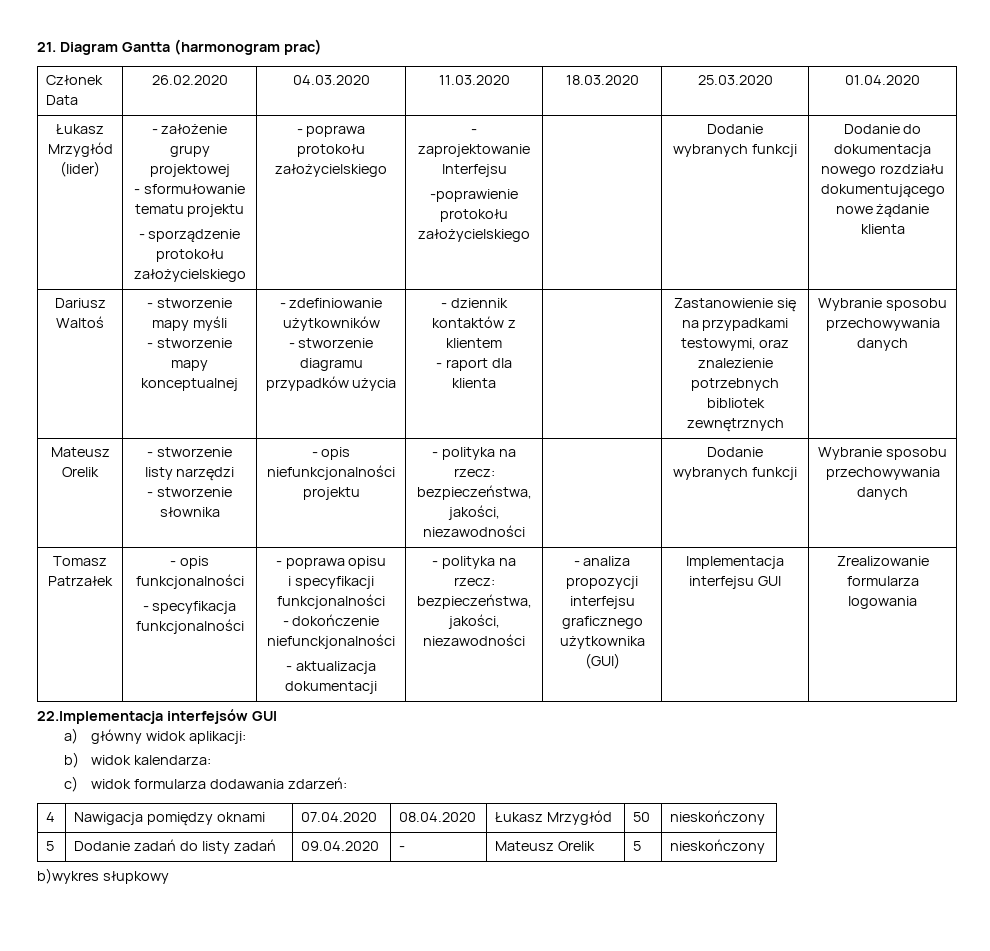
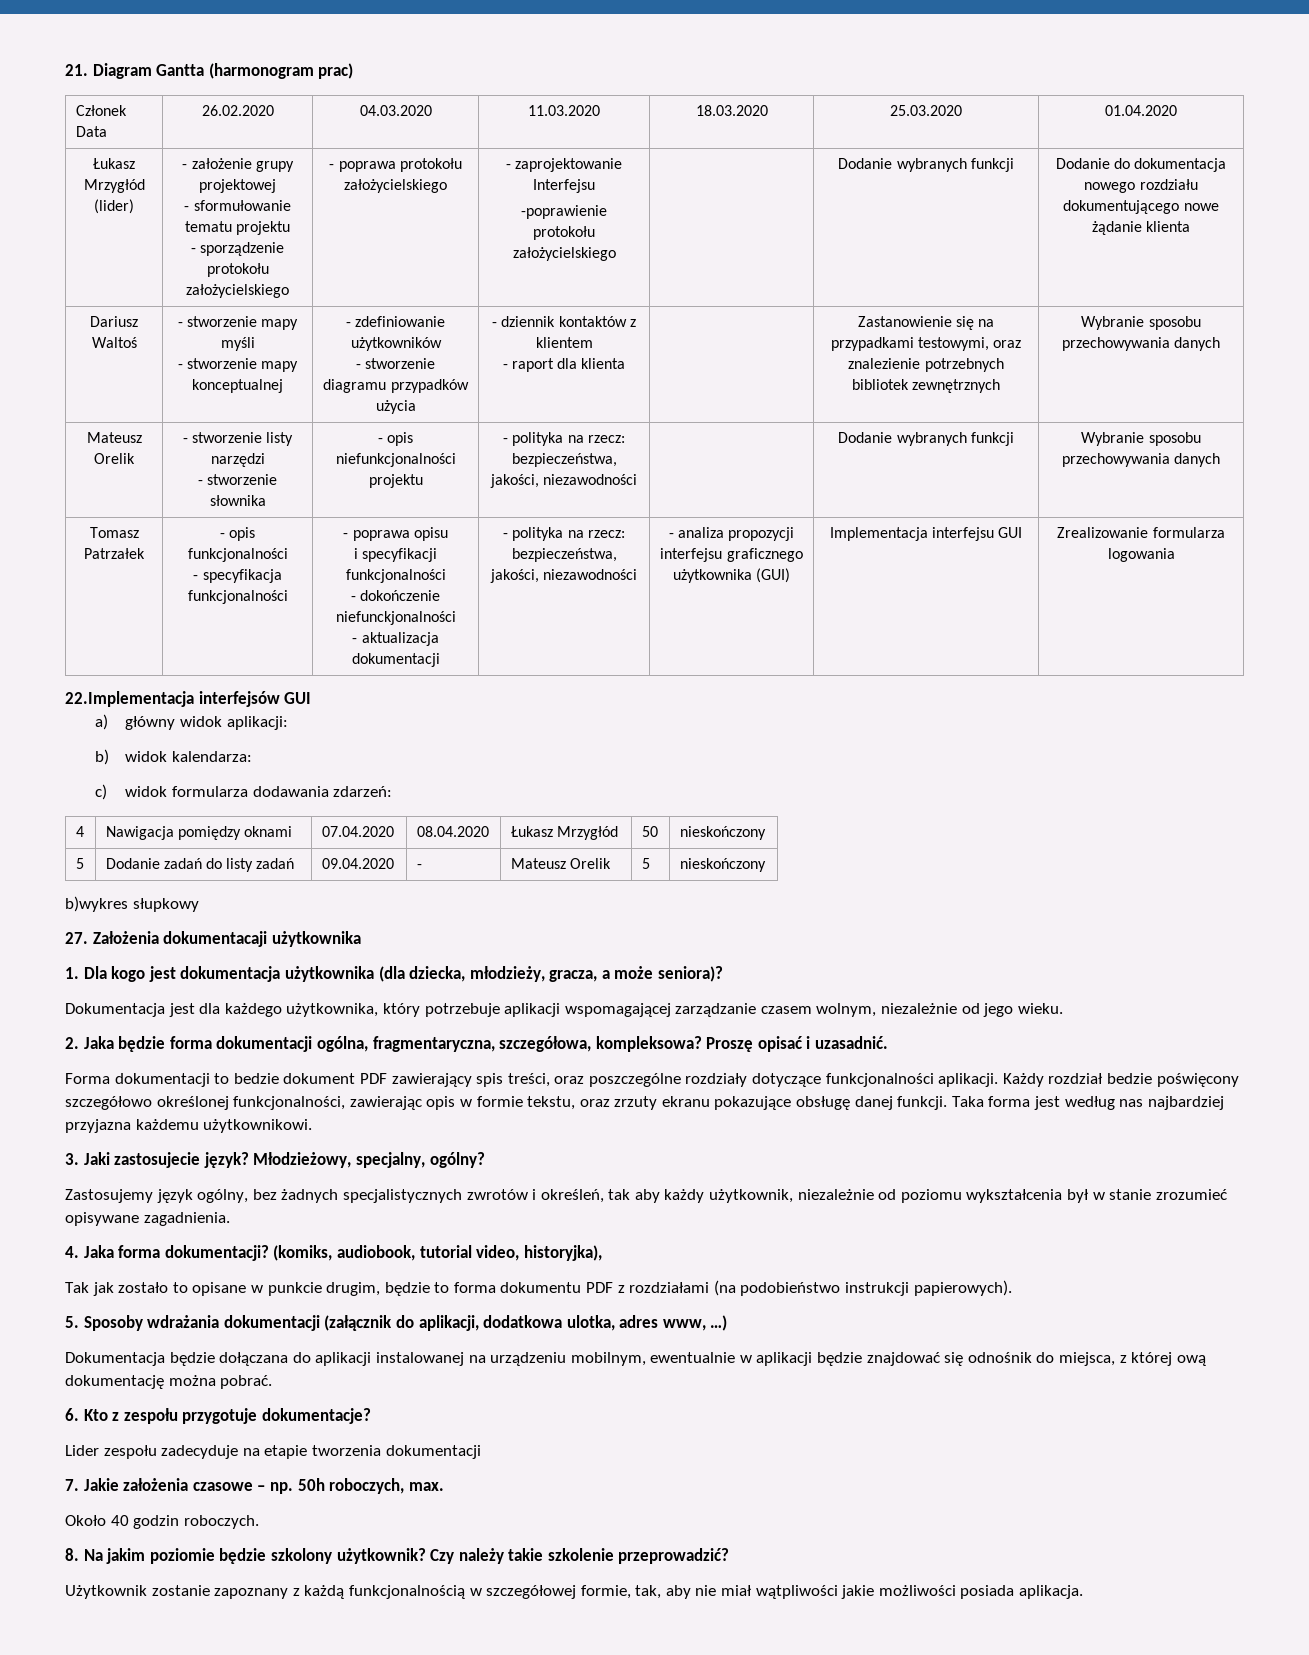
(169, 877) none -> [65,931,361,947] [65,966,724,982] [65,1003,1063,1017] [65,1036,889,1052] [65,1073,1239,1087] [65,1096,1224,1110] [65,1119,313,1133] [65,1152,485,1168] [65,1189,1227,1203] [65,1212,230,1226] [65,1245,602,1261] [65,1280,1012,1296] [65,1315,728,1331] [65,1352,1206,1366] [65,1375,273,1389] [65,1408,371,1424] [65,1445,481,1459] [65,1478,444,1494] [65,1515,259,1529] [65,1548,730,1564] [65,1585,1084,1599] // 27. Założenia dokumentacaji użytkownika // 1. Dla kogo jest dokumentacja użytkownika (dla dziecka, młodzieży, gracza, a może seniora)? // Dokumentacja jest dla każdego użytkownika, który potrzebuje aplikacji wspomagającej zarządzanie czasem wolnym, niezależnie od jego wieku. // 2. Jaka będzie forma dokumentacji ogólna, fragmentaryczna, szczegółowa, kompleksowa? Proszę opisać i uzasadnić. // Forma dokumentacji to bedzie dokument PDF zawierający spis treści, oraz poszczególne rozdziały dotyczące funkcjonalności aplikacji. Każdy rozdział bedzie poświęcony szczegółowo określonej funkcjonalności, zawierając opis w formie tekstu, oraz zrzuty ekranu pokazujące obsługę danej funkcji. Taka forma jest według nas najbardziej przyjazna każdemu użytkownikowi. // 3. Jaki zastosujecie język? Młodzieżowy, specjalny, ogólny? // Zastosujemy język ogólny, bez żadnych specjalistycznych zwrotów i określeń, tak aby każdy użytkownik, niezależnie od poziomu wykształcenia był w stanie zrozumieć opisywane zagadnienia. // 4. Jaka forma dokumentacji? (komiks, audiobook, tutorial video, historyjka), // Tak jak zostało to opisane w punkcie drugim, będzie to forma dokumentu PDF z rozdziałami (na podobieństwo instrukcji papierowych). // 5. Sposoby wdrażania dokumentacji (załącznik do aplikacji, dodatkowa ulotka, adres www, …) // Dokumentacja będzie dołączana do aplikacji instalowanej na urządzeniu mobilnym, ewentualnie w aplikacji będzie znajdować się odnośnik do miejsca, z której ową dokumentację można pobrać. // 6. Kto z zespołu przygotuje dokumentacje? // Lider zespołu zadecyduje na etapie tworzenia dokumentacji // 7. Jakie założenia czasowe – np. 50h roboczych, max. // Około 40 godzin roboczych. // 8. Na jakim poziomie będzie szkolony użytkownik? Czy należy takie szkolenie przeprowadzić? // Użytkownik zostanie zapoznany z każdą funkcjonalnością w szczegółowej formie, tak, aby nie miał wątpliwości jakie możliwości posiada aplikacja.

